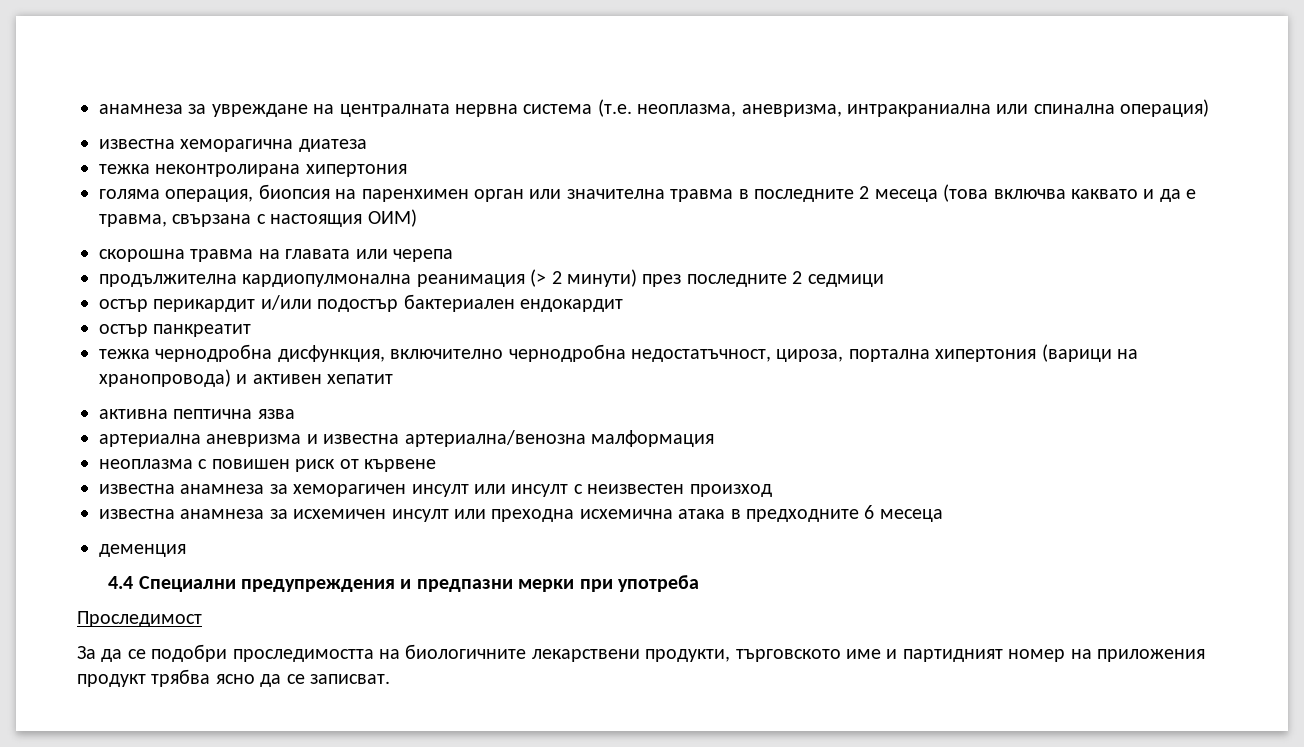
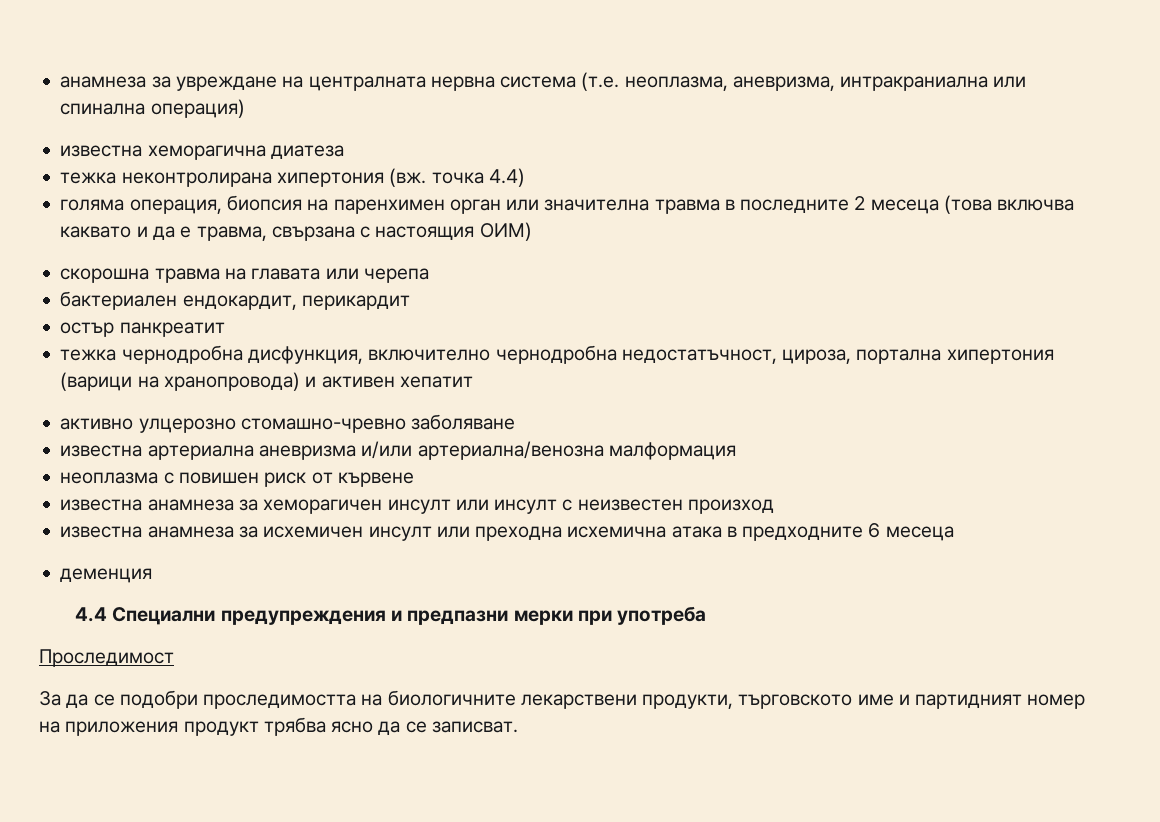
(407, 170) none -> [389,168,525,187] (вж. точка 4.4)
[99,269,884,287] [99,294,623,312] продължителна кардиопулмонална реанимация (> 2 минути) през последните 2 седмици // остър перикардит и/или подостър бактериален ендокардит -> [60,291,410,310] бактериален ендокардит, перикардит
[99,409,295,419] [99,434,400,447] активна пептична язва // артериална аневризма и известна -> [60,414,516,433] [60,441,413,460] активно улцерозно стомашно-чревно заболяване // известна артериална аневризма и/или

